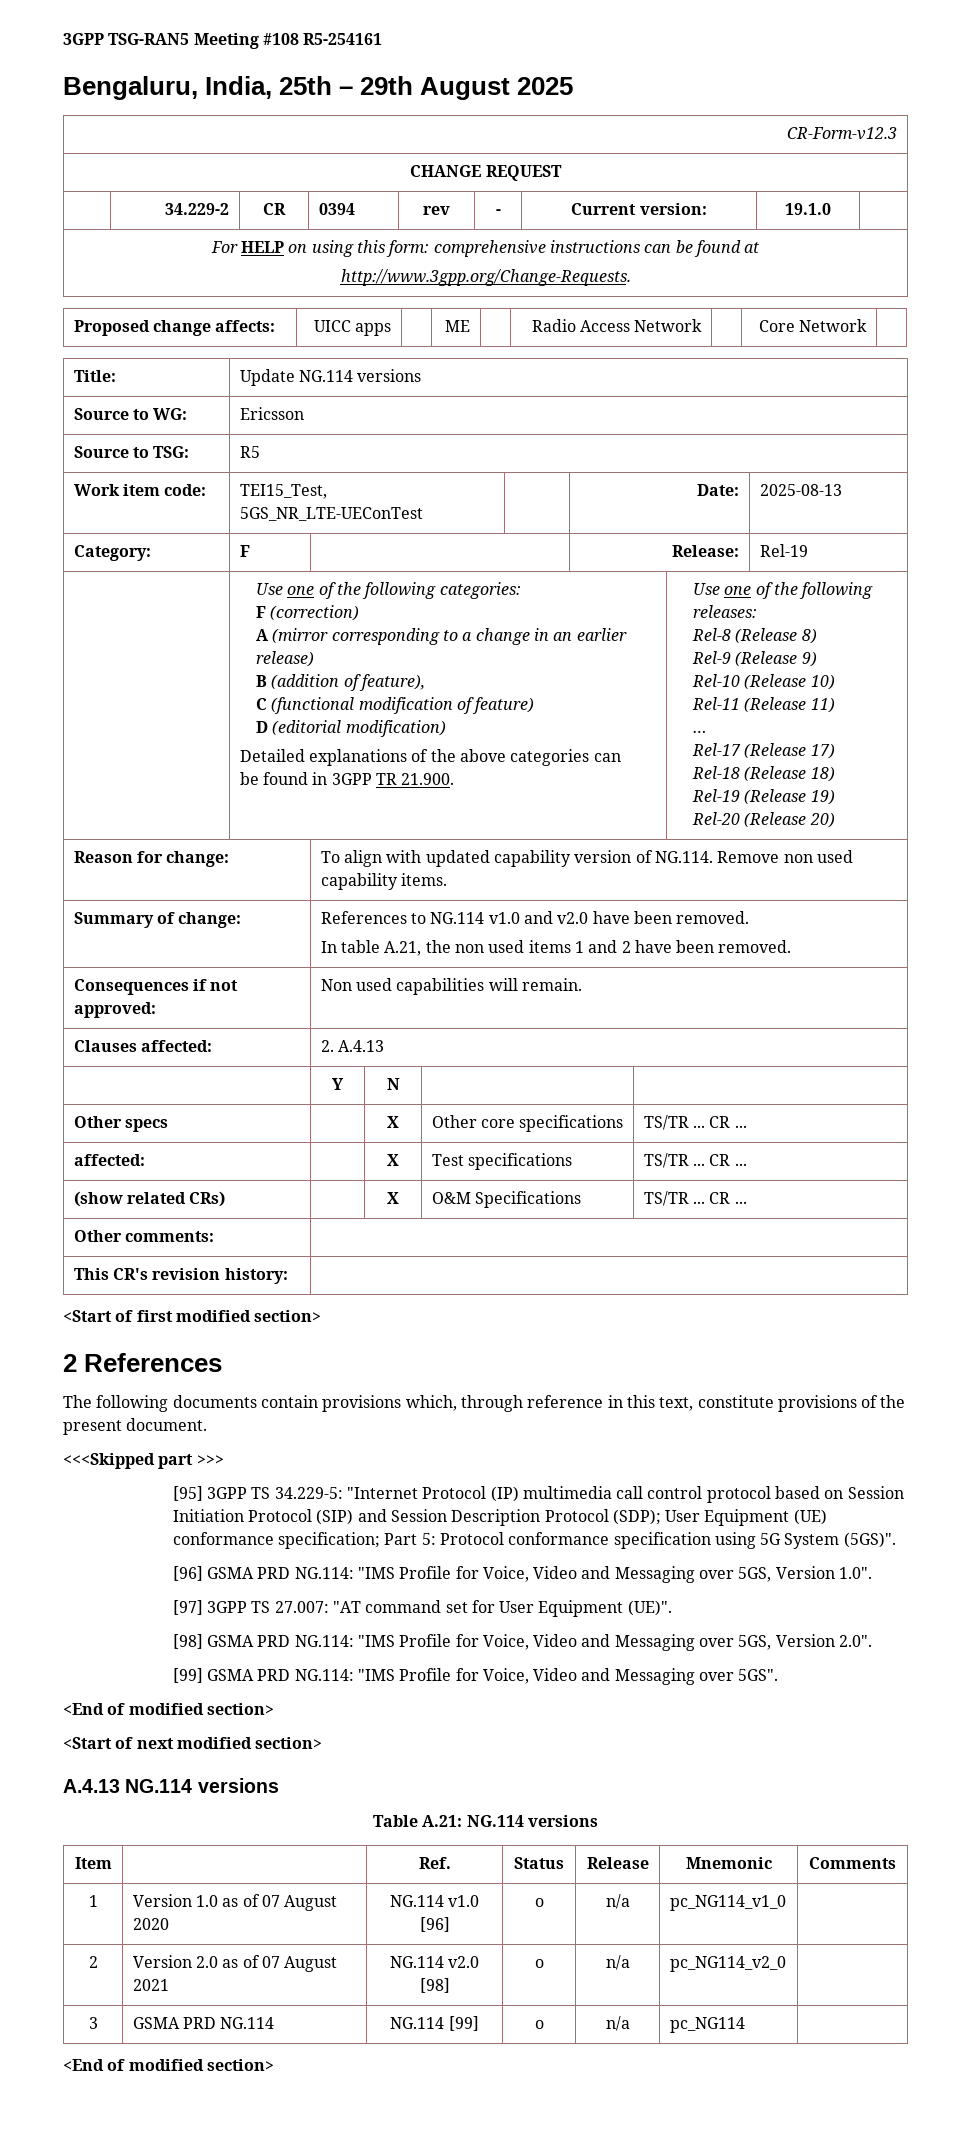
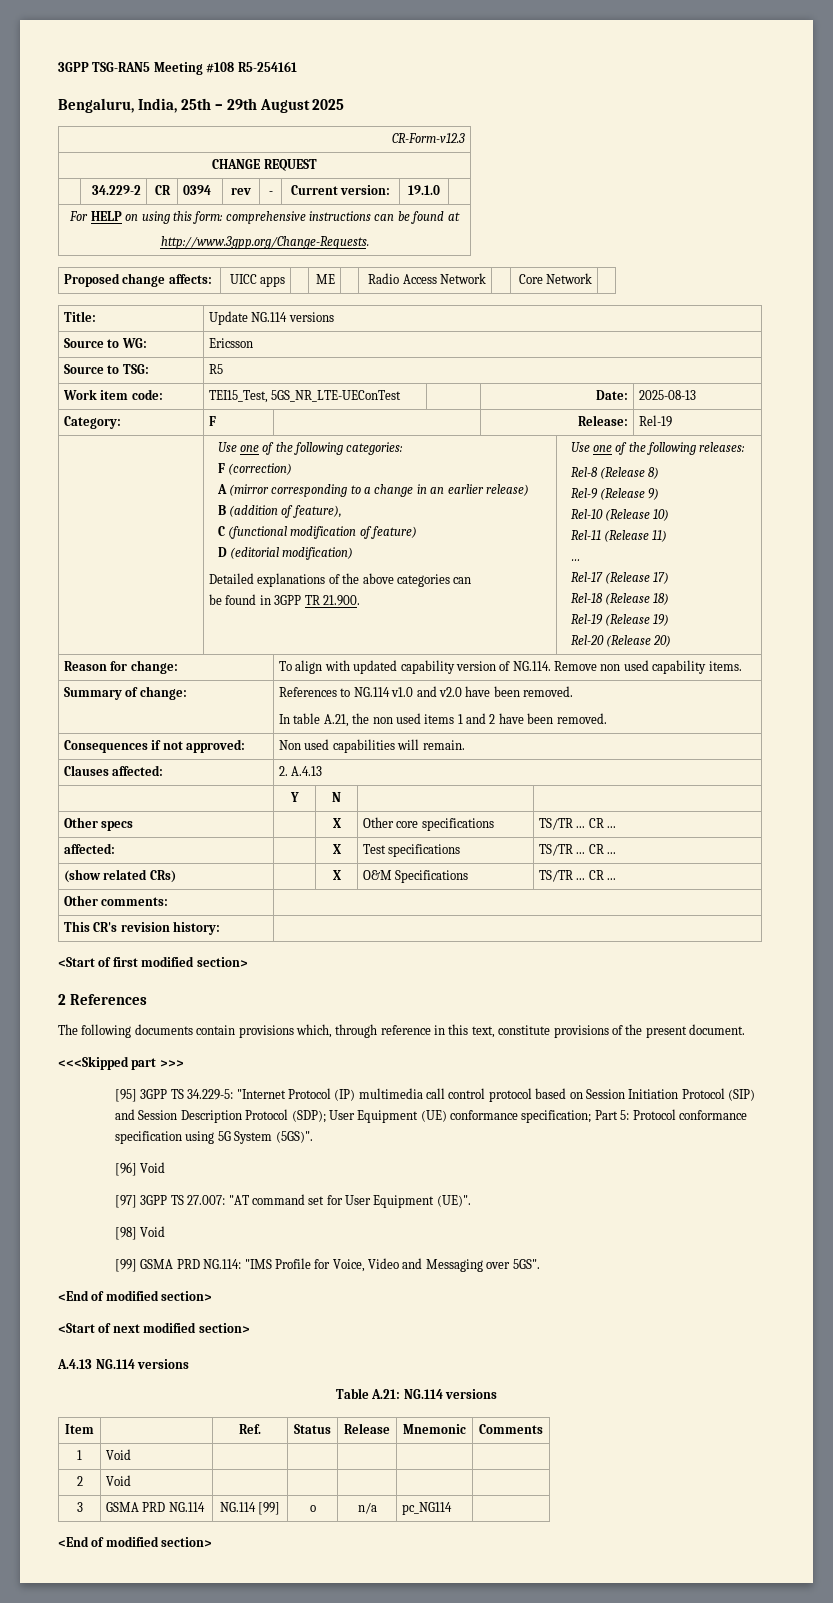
[206,1566,873,1583] GSMA PRD NG.114: "IMS Profile for Voice, Video and Messaging over 5GS, Version 1.0". -> [140,1162,166,1173] Void
[206,1634,873,1651] GSMA PRD NG.114: "IMS Profile for Voice, Video and Messaging over 5GS, Version 2.0". -> [140,1226,166,1237] Void
[132,1894,338,1911] [132,1918,169,1930] [389,1895,480,1907] [419,1917,450,1932] [534,1898,544,1907] [605,1894,630,1909] [669,1895,786,1911] [88,1956,98,1968] [132,1955,338,1972] [132,1979,169,1991] [389,1956,480,1968] [419,1978,450,1993] [534,1959,544,1968] [605,1955,630,1970] [669,1956,786,1972] Version 1.0 as of 07 August 2020 | NG.114 v1.0 [96] | o | n/a | pc_NG114_v1_0 | // 2 | Version 2.0 as of 07 August 2021 | NG.114 v2.0 [98] | o | n/a | pc_NG114_v2_0 -> [106,1449,132,1460] [76,1476,83,1486] [106,1475,132,1486] Void | | | | | // 2 | Void | | | |

